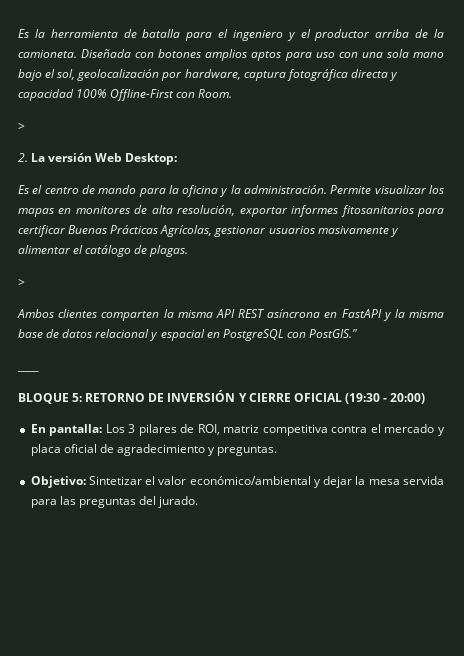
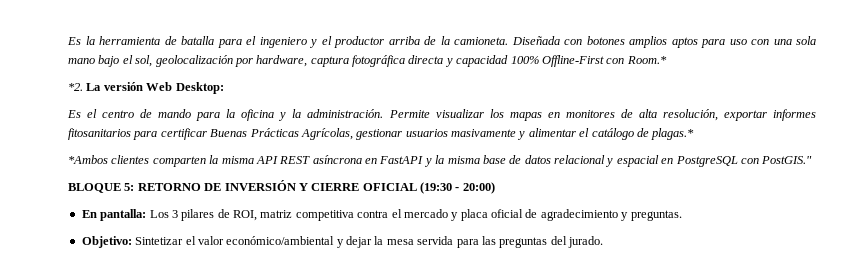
[198,89,233,98] [18,123,25,130] [18,153,28,162] Room. // > // 2. -> [626,56,667,64] [68,83,83,91] Room.* // *2.
[149,245,189,257] [18,279,25,286] [17,309,54,318] plagas. // > // Ambos -> [651,128,695,140] [68,155,108,164] plagas.* // *Ambos
[17,370,39,372] // ____ -> (813, 160) none

